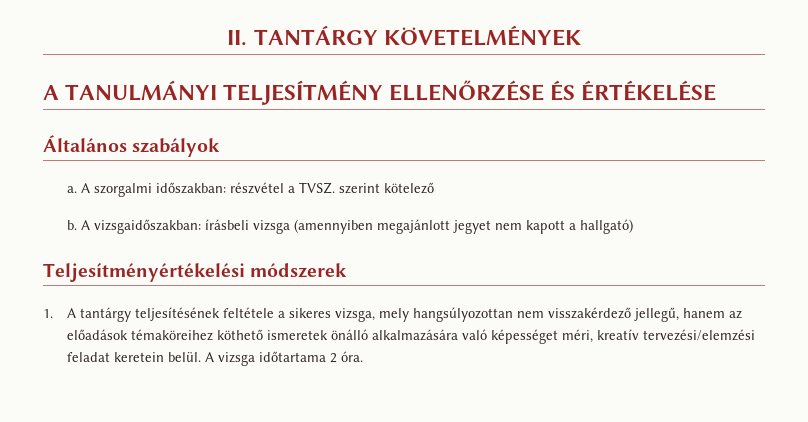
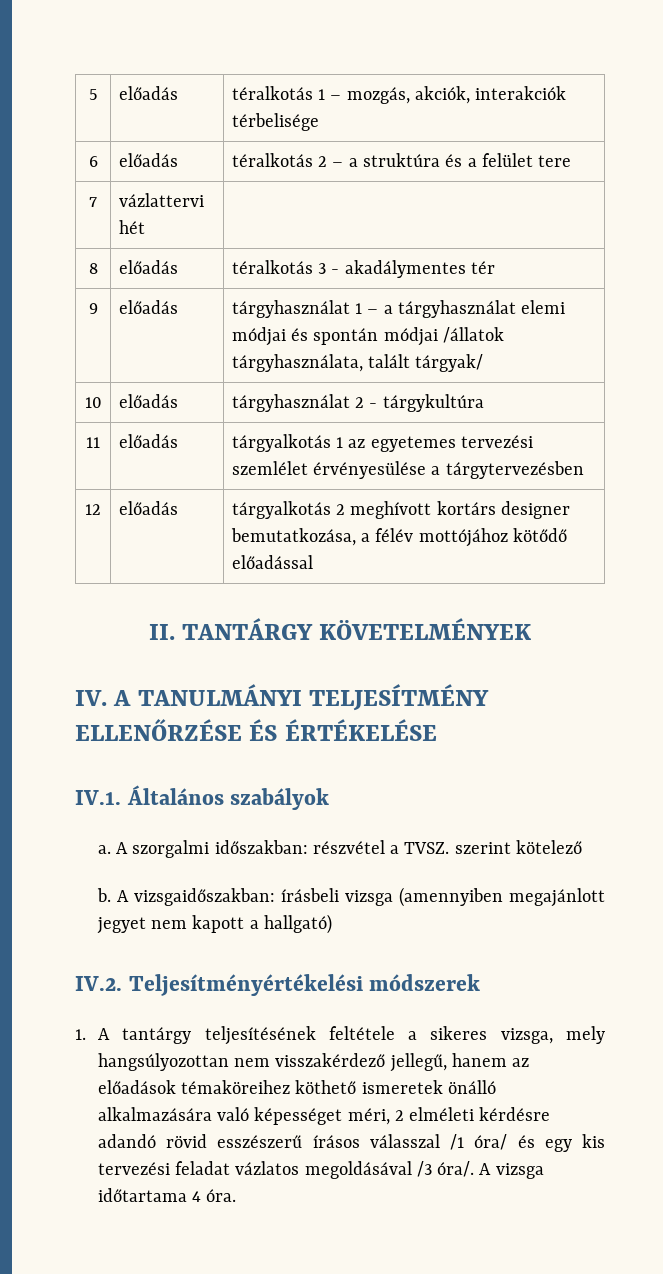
(227, 38) none -> [88,89,98,100] [118,86,178,100] [231,86,567,104] [231,113,319,131] [88,156,98,167] [118,153,178,167] [231,153,572,167] [89,197,97,207] [118,193,204,207] [118,220,145,234] [88,263,98,274] [118,260,178,274] [231,260,495,278] [88,303,98,314] [118,300,178,314] [231,300,566,318] [231,327,504,346] [231,354,484,372] [84,397,102,408] [118,394,178,408] [231,394,484,412] [86,437,100,448] [118,434,178,448] [231,434,533,452] [231,461,584,479] [85,504,101,515] [118,501,178,515] [231,501,570,519] [230,528,567,547] [231,555,313,569] 5 | előadás | téralkotás 1 – mozgás, akciók, interakciók térbelisége // 6 | előadás | téralkotás 2 – a struktúra és a felület tere // 7 | vázlattervi hét | // 8 | előadás | téralkotás 3 - akadálymentes tér // 9 | előadás | tárgyhasználat 1 – a tárgyhasználat elemi módjai és spontán módjai /állatok tárgyhasználata, talált tárgyak/ // 10 | előadás | tárgyhasználat 2 - tárgykultúra // 11 | előadás | tárgyalkotás 1 az egyetemes tervezési szemlélet érvényesülése a tárgytervezésben // 12 | előadás | tárgyalkotás 2 meghívott kortárs designer bemutatkozása, a félév mottójához kötődő előadással //
(581, 35) none -> [75,690,107,706] IV.
(717, 90) none -> [75,790,121,805] IV.1.
(634, 226) none -> [75,976,122,991] IV.2.
[597,329,756,341] [67,352,202,362] kreatív tervezési/elemzési feladat keretein belül. -> [394,1107,551,1121] [97,1134,606,1152] [97,1161,475,1179] 2 elméleti kérdésre adandó rövid esszészerű írásos válasszal /1 óra/ és egy kis tervezési feladat vázlatos megoldásával /3 óra/.
[330,353,338,363] 2 -> [192,1191,202,1202] 4

